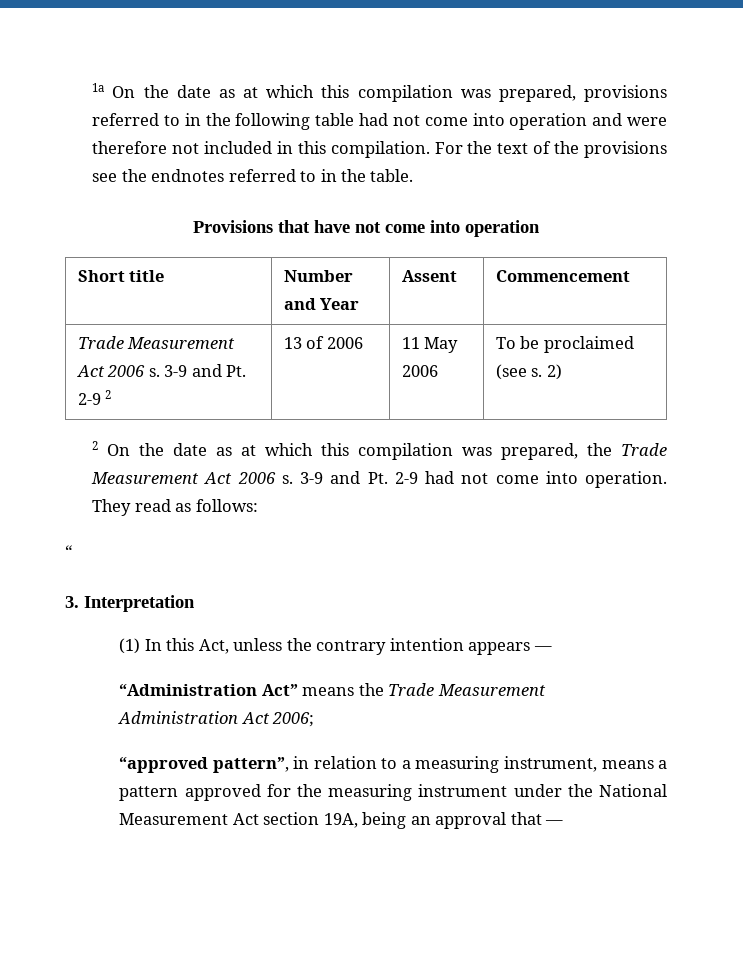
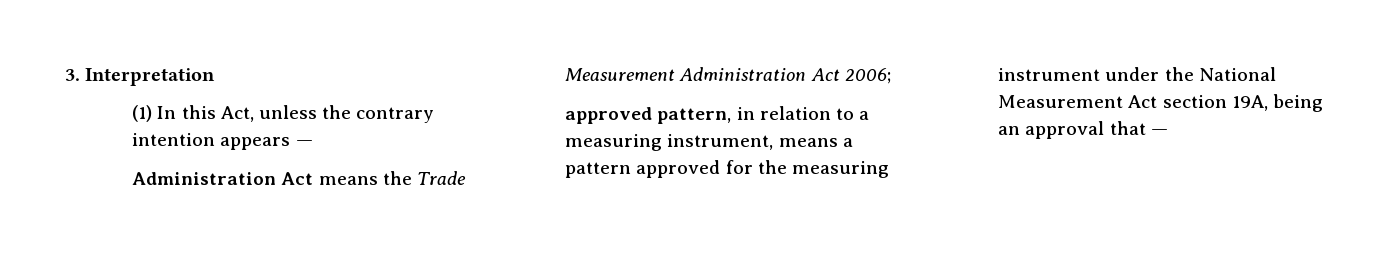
[92,83,668,102] [92,113,667,130] [92,141,667,158] [92,169,414,182] [193,220,540,237] [77,270,165,282] [283,270,353,282] [283,298,360,310] [401,270,457,282] [495,270,630,282] [77,336,236,349] [76,364,247,377] [77,390,112,405] [283,336,363,349] [401,337,459,353] [401,365,438,377] [495,336,634,353] [495,364,562,380] [92,441,667,460] [91,471,667,488] [92,499,258,516] [65,545,72,557] 1a On the date as at which this compilation was prepared, provisions referred to in the following table had not come into operation and were therefore not included in this compilation. For the text of the provisions see the endnotes referred to in the table. // Provisions that have not come into operation // Short title | Number and Year | Assent | Commencement // Trade Measurement Act 2006 s. 3-9 and Pt. 2-9 2 | 13 of 2006 | 11 May 2006 | To be proclaimed (see s. 2) // 2 On the date as at which this compilation was prepared, the Trade Measurement Act 2006 s. 3-9 and Pt. 2-9 had not come into operation. They read as follows: // “ // -> (65, 75) none
[119,684,298,696] “Administration Act” -> [132,172,314,185] Administration Act
[119,757,289,773] “approved pattern”, -> [565,107,732,124] approved pattern,

